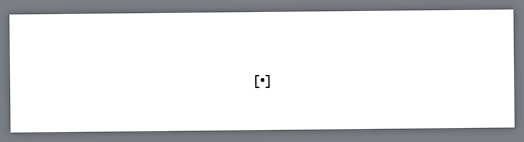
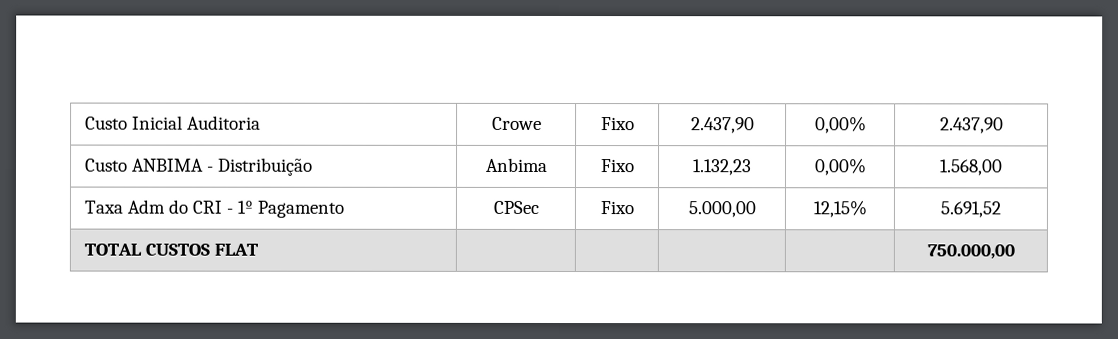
[254,74,272,89] [•] -> [85,115,262,130] [491,116,542,130] [600,117,635,131] [690,117,755,134] [814,116,867,134] [939,117,1004,134] [84,157,314,176] [484,157,548,172] [599,159,635,173] [692,159,752,176] [813,158,867,176] [939,159,1003,176] [84,199,345,218] [492,200,539,214] [599,201,634,215] [687,201,756,218] [812,200,867,218] [940,201,1001,218] [84,243,259,256] [926,244,1015,260] Custo Inicial Auditoria | Crowe | Fixo | 2.437,90 | 0,00% | 2.437,90 // Custo ANBIMA - Distribuição | Anbima | Fixo | 1.132,23 | 0,00% | 1.568,00 // Taxa Adm do CRI - 1º Pagamento | CPSec | Fixo | 5.000,00 | 12,15% | 5.691,52 // TOTAL CUSTOS FLAT | | | | | 750.000,00

